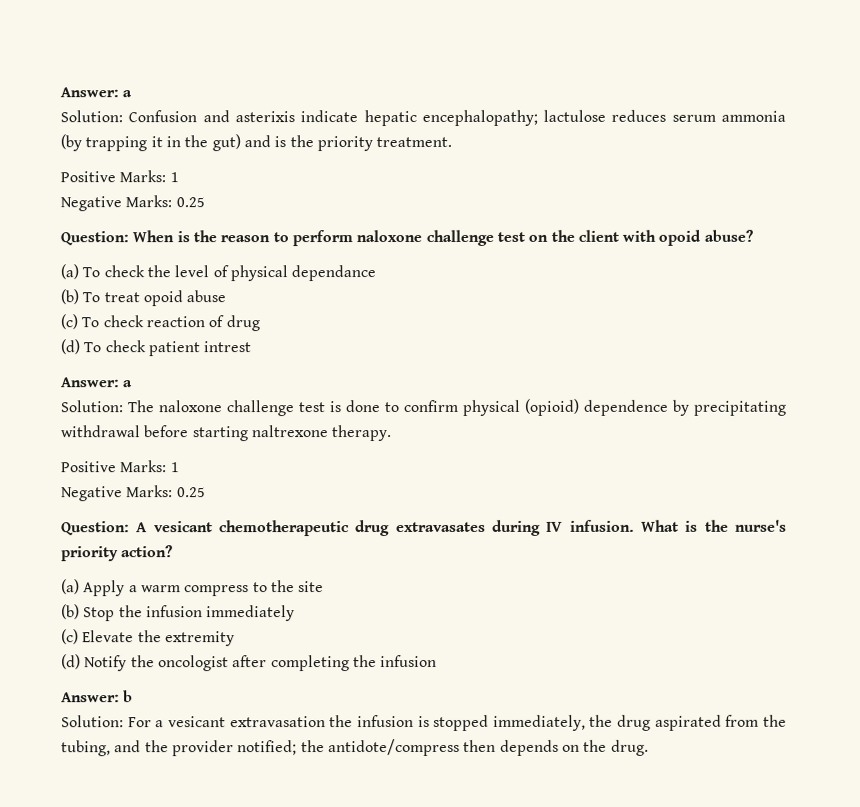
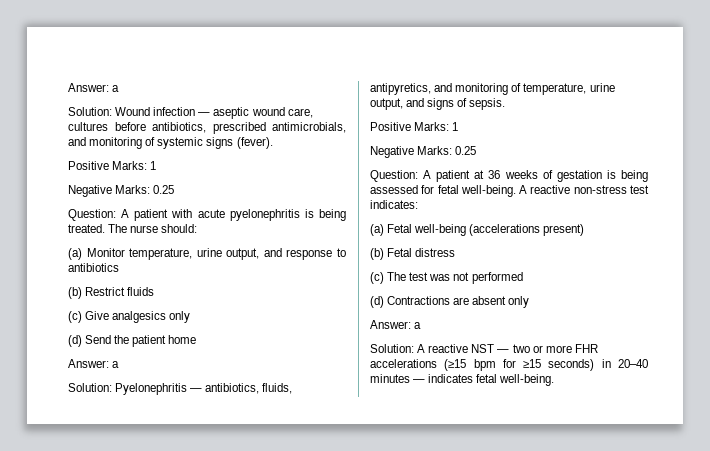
[60,87,133,98] [60,109,786,127] [60,134,453,152] [60,170,179,183] [60,195,205,212] [60,229,753,247] [60,264,377,282] [60,289,227,307] [60,314,260,332] [60,339,252,357] [60,377,133,388] [60,398,787,417] [61,425,393,442] [61,460,180,473] [61,485,206,502] [61,519,787,537] [61,545,174,562] [61,579,325,597] [61,604,296,622] [61,629,235,647] [61,654,438,672] [61,690,134,703] [61,714,787,731] [61,738,649,757] Answer: a // Solution: Confusion and asterixis indicate hepatic encephalopathy; lactulose reduces serum ammonia (by trapping it in the gut) and is the priority treatment. // Positive Marks: 1 // Negative Marks: 0.25 // Question: When is the reason to perform naloxone challenge test on the client with opoid abuse? // (a) To check the level of physical dependance // (b) To treat opoid abuse // (c) To check reaction of drug // (d) To check patient intrest // Answer: a // Solution: The naloxone challenge test is done to confirm physical (opioid) dependence by precipitating withdrawal before starting naltrexone therapy. // Positive Marks: 1 // Negative Marks: 0.25 // Question: A vesicant chemotherapeutic drug extravasates during IV infusion. What is the nurse's priority action? // (a) Apply a warm compress to the site // (b) Stop the infusion immediately // (c) Elevate the extremity // (d) Notify the oncologist after completing the infusion // Answer: b // Solution: For a vesicant extravasation the infusion is stopped immediately, the drug aspirated from the tubing, and the provider notified; the antidote/compress then depends on the drug. -> [68,83,120,92] [68,107,313,119] [68,122,346,134] [68,137,273,149] [68,161,157,170] [68,185,175,197] [68,209,346,221] [68,224,198,233] [68,248,346,260] [68,263,119,272] [68,287,155,299] [68,311,191,323] [68,335,197,347] [68,359,120,368] [68,383,293,395] [370,83,615,95] [370,98,506,110] [370,122,459,131] [370,146,477,158] [370,170,648,182] [370,185,649,197] [370,200,418,209] [370,224,585,236] [370,248,456,260] [370,272,523,284] [370,296,530,308] [370,320,422,329] [370,344,598,353] [370,359,648,371] [370,374,555,386] Answer: a // Solution: Wound infection — aseptic wound care, cultures before antibiotics, prescribed antimicrobials, and monitoring of systemic signs (fever). // Positive Marks: 1 // Negative Marks: 0.25 // Question: A patient with acute pyelonephritis is being treated. The nurse should: // (a) Monitor temperature, urine output, and response to antibiotics // (b) Restrict fluids // (c) Give analgesics only // (d) Send the patient home // Answer: a // Solution: Pyelonephritis — antibiotics, fluids, antipyretics, and monitoring of temperature, urine output, and signs of sepsis. // Positive Marks: 1 // Negative Marks: 0.25 // Question: A patient at 36 weeks of gestation is being assessed for fetal well-being. A reactive non-stress test indicates: // (a) Fetal well-being (accelerations present) // (b) Fetal distress // (c) The test was not performed // (d) Contractions are absent only // Answer: a // Solution: A reactive NST — two or more FHR accelerations (≥15 bpm for ≥15 seconds) in 20–40 minutes — indicates fetal well-being.

